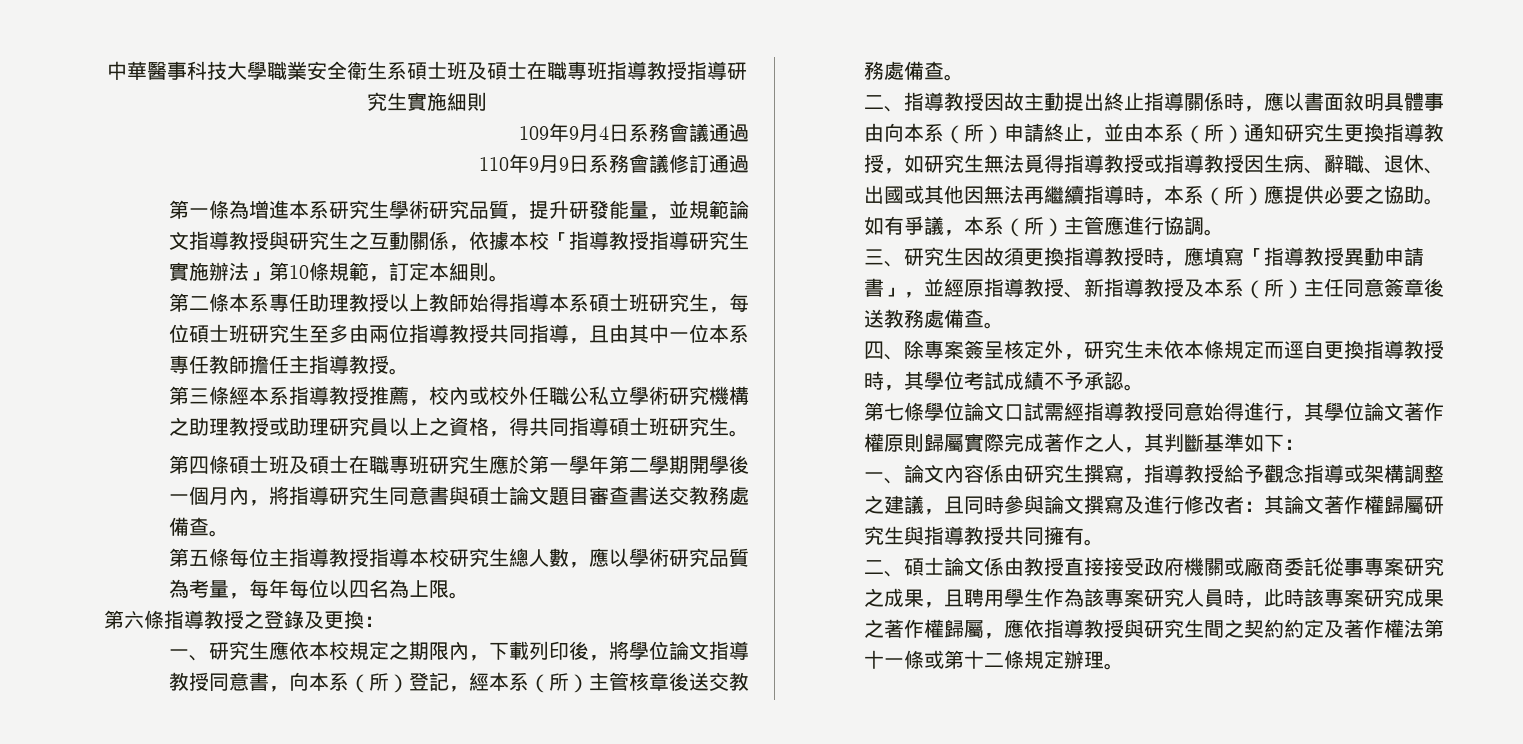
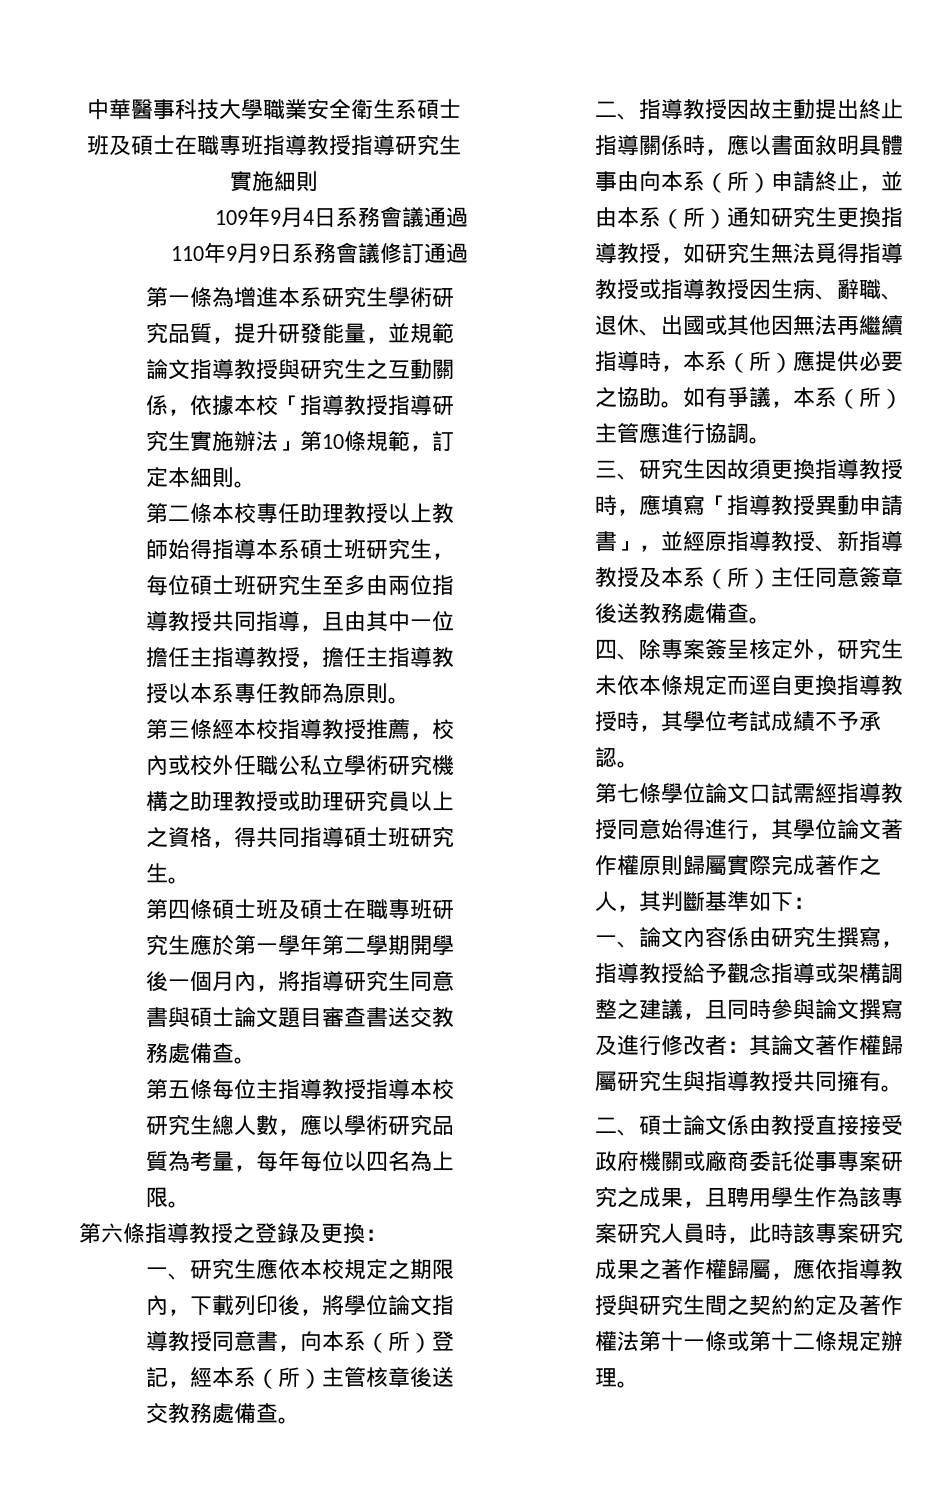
[248,293,269,312] 系 -> [233,503,256,524] 校
[708,324,749,343] [168,355,389,374] 本系專任教師擔任主指導教授 -> [145,647,454,668] [145,683,388,704] 擔任主指導教授，擔任主指導教授以本系專任教師為原則
[268,386,289,405] 系 -> [255,719,278,740] 校

